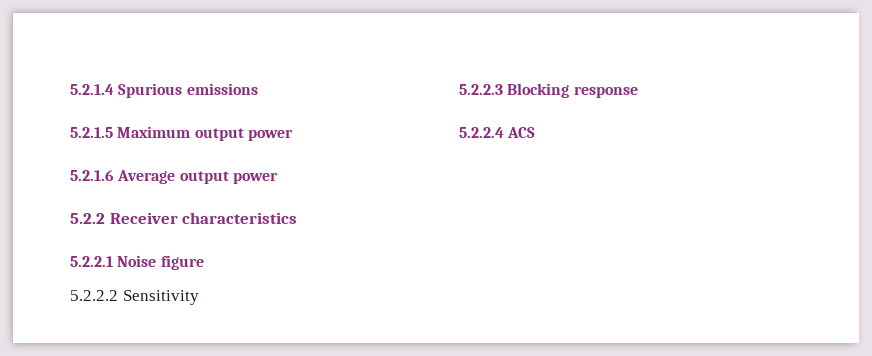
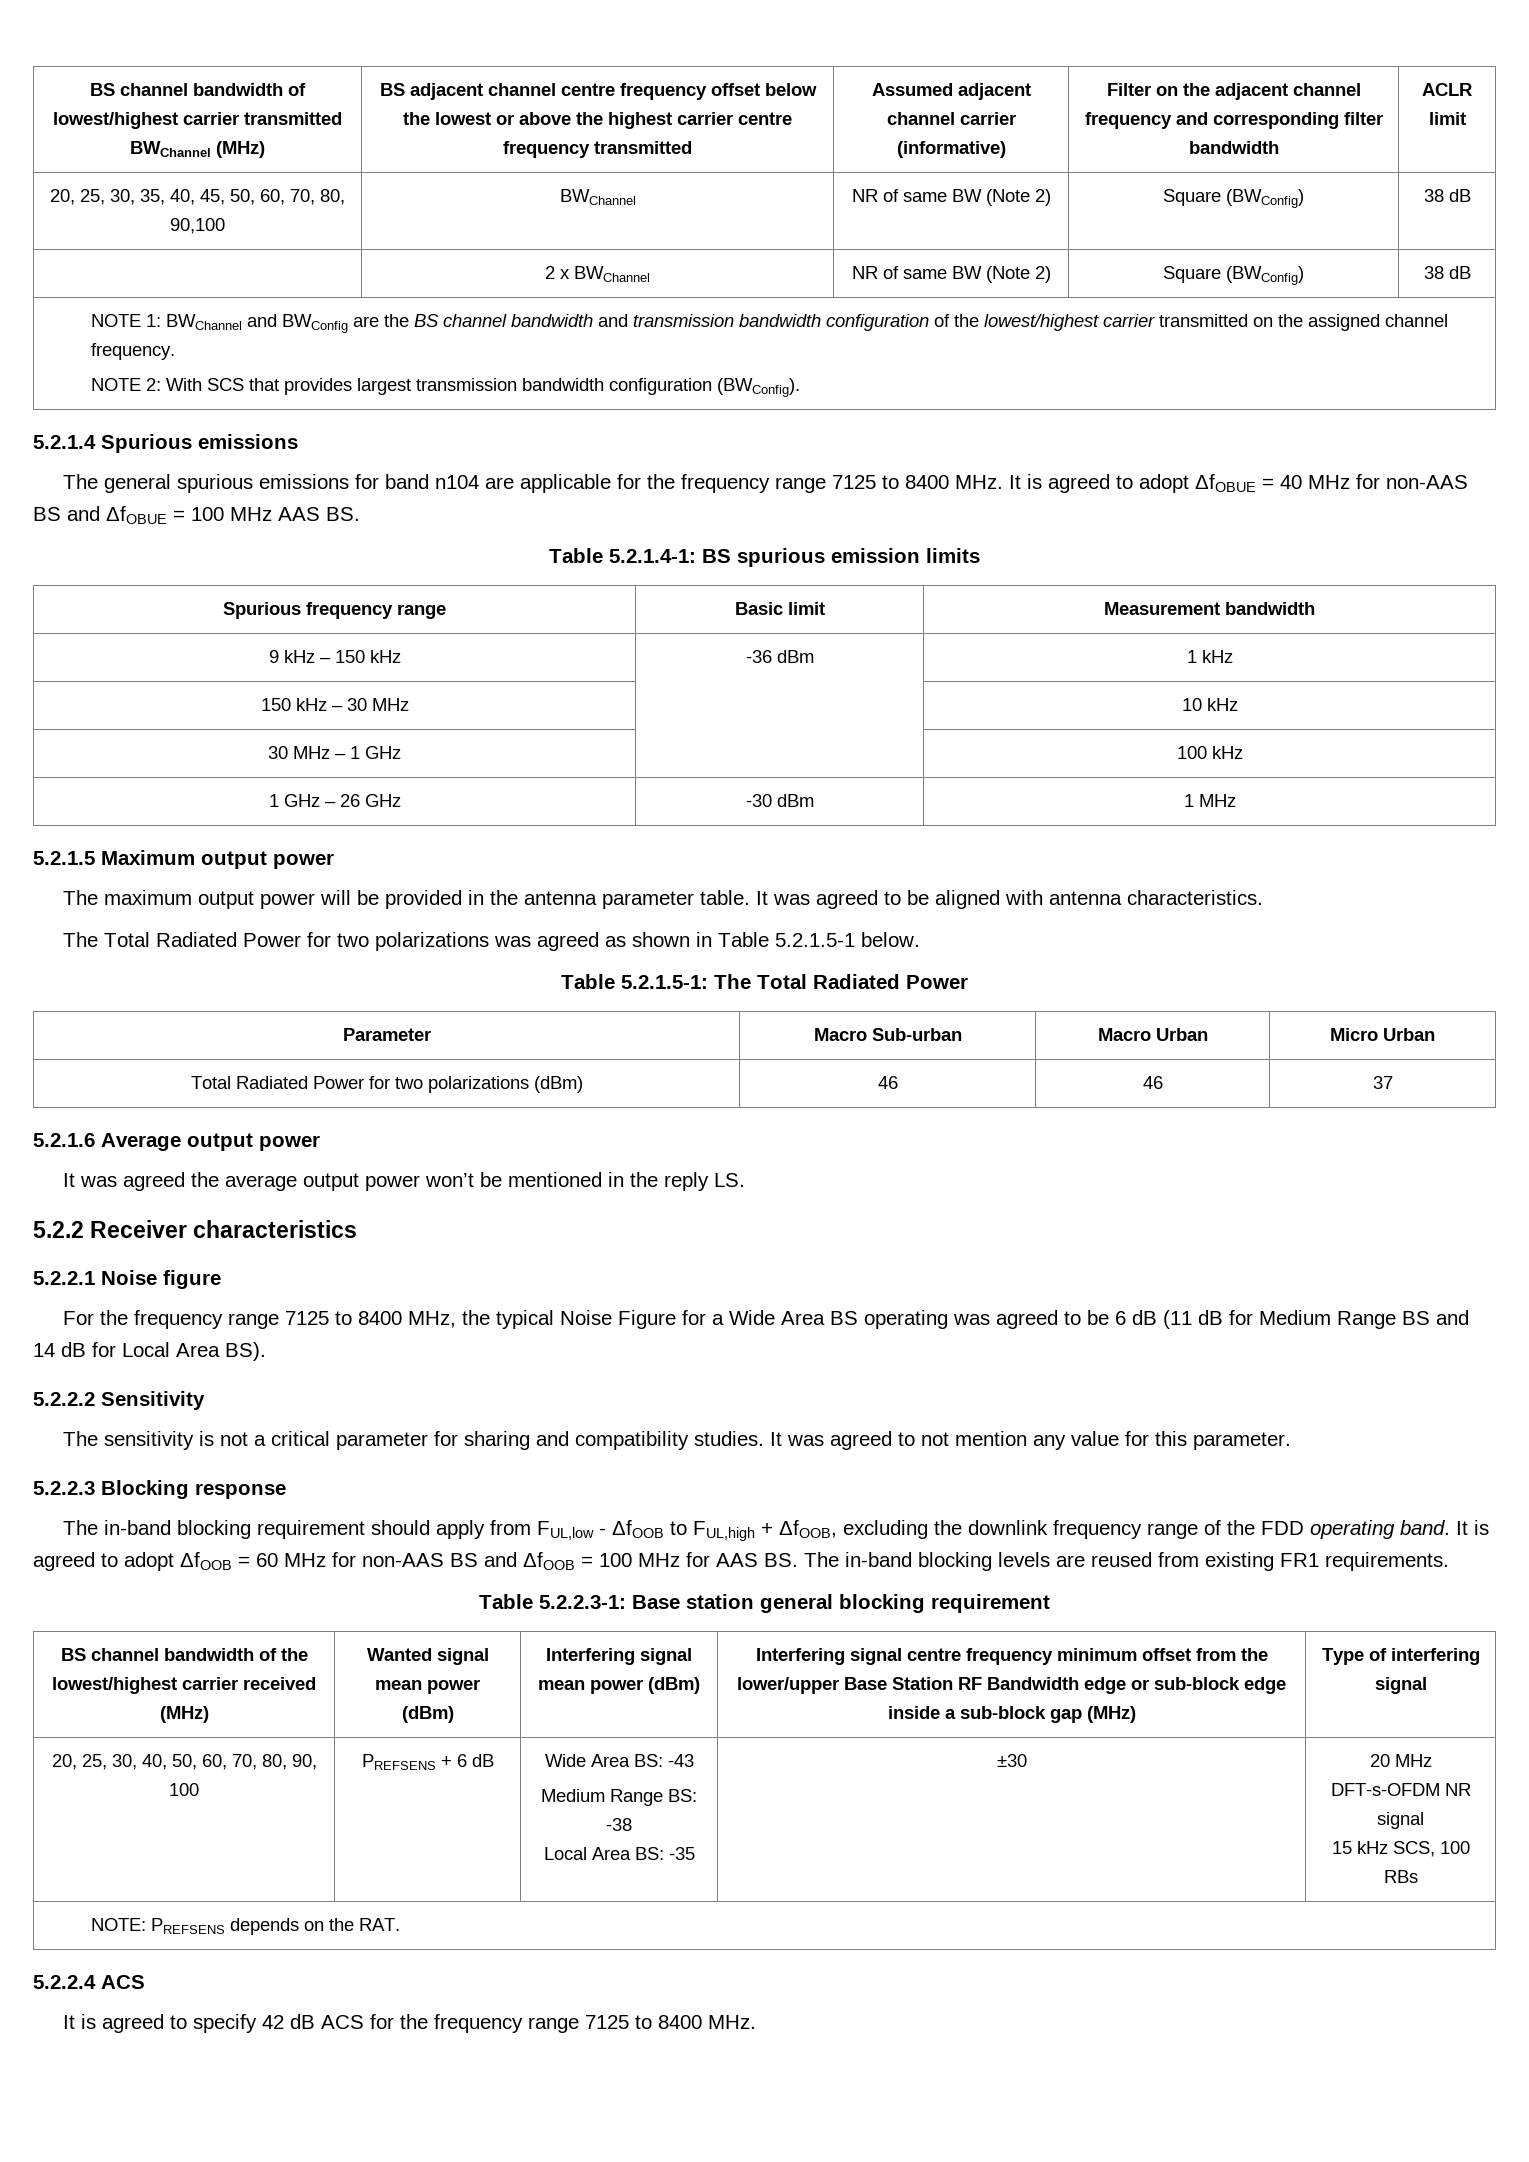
[70,83,258,98] [70,126,293,141] [70,170,278,184] 5.2.1.4 Spurious emissions // 5.2.1.5 Maximum output power // 5.2.1.6 Average output power -> [90,83,306,96] [53,112,342,129] [130,141,265,158] [379,83,817,100] [403,112,792,129] [503,141,692,158] [871,83,1031,100] [886,112,1016,125] [896,141,1006,158] [1106,83,1361,100] [1084,112,1383,129] [1188,141,1279,154] [1422,83,1472,96] [1428,112,1466,125] [50,189,345,205] [170,218,225,234] [559,189,636,205] [851,189,1051,206] [1163,189,1304,208] [1423,189,1471,202] [545,266,650,282] [851,266,1051,283] [1163,266,1304,285] [1423,266,1471,279] [91,314,1449,333] [91,343,176,360] [91,378,801,397] [33,434,298,453] [62,474,1468,493] [33,506,360,524] [549,548,980,567] [223,602,446,619] [734,602,825,615] [1104,602,1315,615] [268,650,401,663] [745,650,814,663] [1186,650,1233,663] [260,698,409,711] [1181,698,1238,711] [268,746,401,759] [1176,746,1243,759] [268,794,401,807] [745,794,814,807] [1183,794,1236,807] [33,850,334,869] [62,890,1263,909] [62,932,920,951] [561,974,968,989] [342,1028,431,1041] [813,1028,962,1041] [1097,1028,1208,1041] [1330,1028,1435,1041] [190,1076,583,1093] [877,1076,898,1089] [1142,1076,1163,1089] [1372,1076,1393,1089] [33,1133,320,1151] [62,1172,745,1191] BS channel bandwidth of lowest/highest carrier transmitted BWChannel (MHz) | BS adjacent channel centre frequency offset below the lowest or above the highest carrier centre frequency transmitted | Assumed adjacent channel carrier (informative) | Filter on the adjacent channel frequency and corresponding filter bandwidth | ACLR limit // 20, 25, 30, 35, 40, 45, 50, 60, 70, 80, 90,100 | BWChannel | NR of same BW (Note 2) | Square (BWConfig) | 38 dB // | 2 x BWChannel | NR of same BW (Note 2) | Square (BWConfig) | 38 dB // NOTE 1: BWChannel and BWConfig are the BS channel bandwidth and transmission bandwidth configuration of the lowest/highest carrier transmitted on the assigned channel frequency. // NOTE 2: With SCS that provides largest transmission bandwidth configuration (BWConfig). // 5.2.1.4 Spurious emissions // The general spurious emissions for band n104 are applicable for the frequency range 7125 to 8400 MHz. It is agreed to adopt ΔfOBUE = 40 MHz for non-AAS BS and ΔfOBUE = 100 MHz AAS BS. // Table 5.2.1.4-1: BS spurious emission limits // Spurious frequency range | Basic limit | Measurement bandwidth // 9 kHz – 150 kHz | -36 dBm | 1 kHz // 150 kHz – 30 MHz | | 10 kHz // 30 MHz – 1 GHz | | 100 kHz // 1 GHz – 26 GHz | -30 dBm | 1 MHz // 5.2.1.5 Maximum output power // The maximum output power will be provided in the antenna parameter table. It was agreed to be aligned with antenna characteristics. // The Total Radiated Power for two polarizations was agreed as shown in Table 5.2.1.5-1 below. // Table 5.2.1.5-1: The Total Radiated Power // Parameter | Macro Sub-urban | Macro Urban | Micro Urban // Total Radiated Power for two polarizations (dBm) | 46 | 46 | 37 // 5.2.1.6 Average output power // It was agreed the average output power won’t be mentioned in the reply LS.
[70,290,199,305] [459,83,638,98] [459,127,536,138] 5.2.2.2 Sensitivity // 5.2.2.3 Blocking response // 5.2.2.4 ACS -> [62,1310,1469,1329] [33,1342,266,1361] [33,1391,205,1410] [62,1431,1291,1450] [33,1480,286,1499] [62,1520,1489,1541] [33,1552,1449,1571] [479,1594,1050,1613] [60,1648,308,1661] [52,1677,316,1694] [159,1706,209,1723] [366,1648,489,1665] [375,1679,480,1694] [401,1706,454,1723] [546,1648,692,1665] [538,1677,700,1694] [755,1648,1268,1665] [737,1677,1286,1694] [887,1706,1136,1723] [1321,1648,1480,1665] [1374,1677,1427,1694] [51,1754,317,1770] [169,1783,199,1796] [361,1754,494,1770] [544,1754,694,1767] [541,1789,697,1806] [606,1818,632,1831] [543,1847,695,1860] [996,1754,1027,1767] [1369,1754,1432,1767] [1330,1783,1471,1796] [1377,1812,1424,1829] [1331,1841,1470,1857] [1383,1870,1418,1883] [91,1918,401,1935] [33,1975,145,1989] [62,2014,756,2033] For the frequency range 7125 to 8400 MHz, the typical Noise Figure for a Wide Area BS operating was agreed to be 6 dB (11 dB for Medium Range BS and 14 dB for Local Area BS). // 5.2.2.2 Sensitivity // The sensitivity is not a critical parameter for sharing and compatibility studies. It was agreed to not mention any value for this parameter. // 5.2.2.3 Blocking response // The in-band blocking requirement should apply from FUL,low - ΔfOOB to FUL,high + ΔfOOB, excluding the downlink frequency range of the FDD operating band. It is agreed to adopt ΔfOOB = 60 MHz for non-AAS BS and ΔfOOB = 100 MHz for AAS BS. The in-band blocking levels are reused from existing FR1 requirements. // Table 5.2.2.3-1: Base station general blocking requirement // BS channel bandwidth of the lowest/highest carrier received (MHz) | Wanted signal mean power (dBm) | Interfering signal mean power (dBm) | Interfering signal centre frequency minimum offset from the lower/upper Base Station RF Bandwidth edge or sub-block edge inside a sub-block gap (MHz) | Type of interfering signal // 20, 25, 30, 40, 50, 60, 70, 80, 90, 100 | PREFSENS + 6 dB | Wide Area BS: -43 // Medium Range BS: -38 // Local Area BS: -35 | ±30 | 20 MHz DFT-s-OFDM NR signal // 15 kHz SCS, 100 RBs // NOTE: PREFSENS depends on the RAT. // 5.2.2.4 ACS // It is agreed to specify 42 dB ACS for the frequency range 7125 to 8400 MHz.

